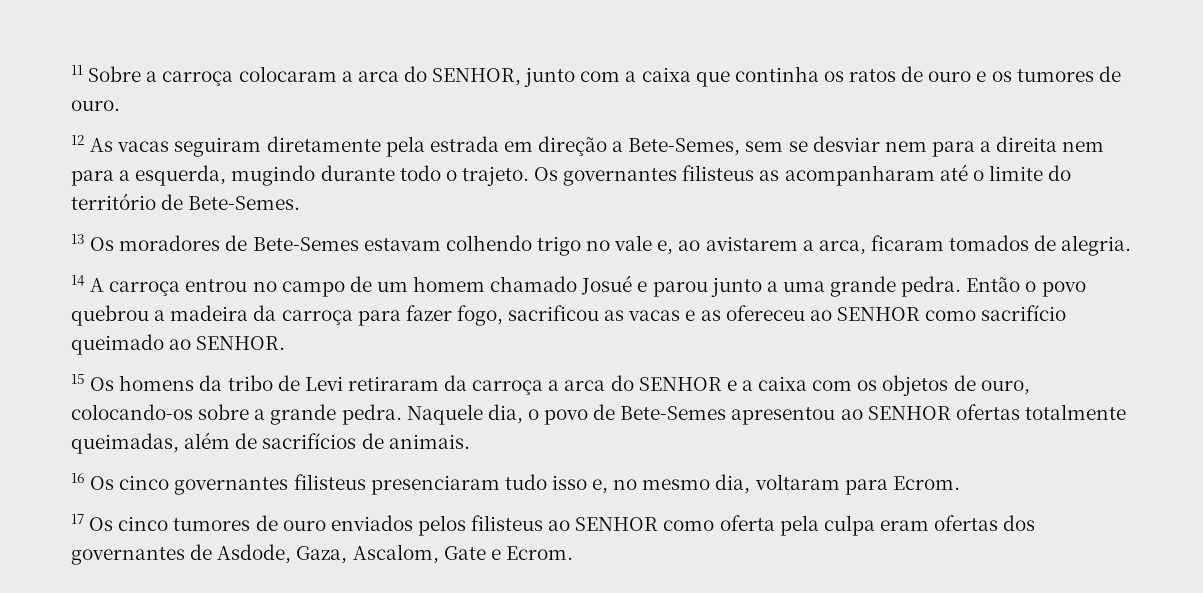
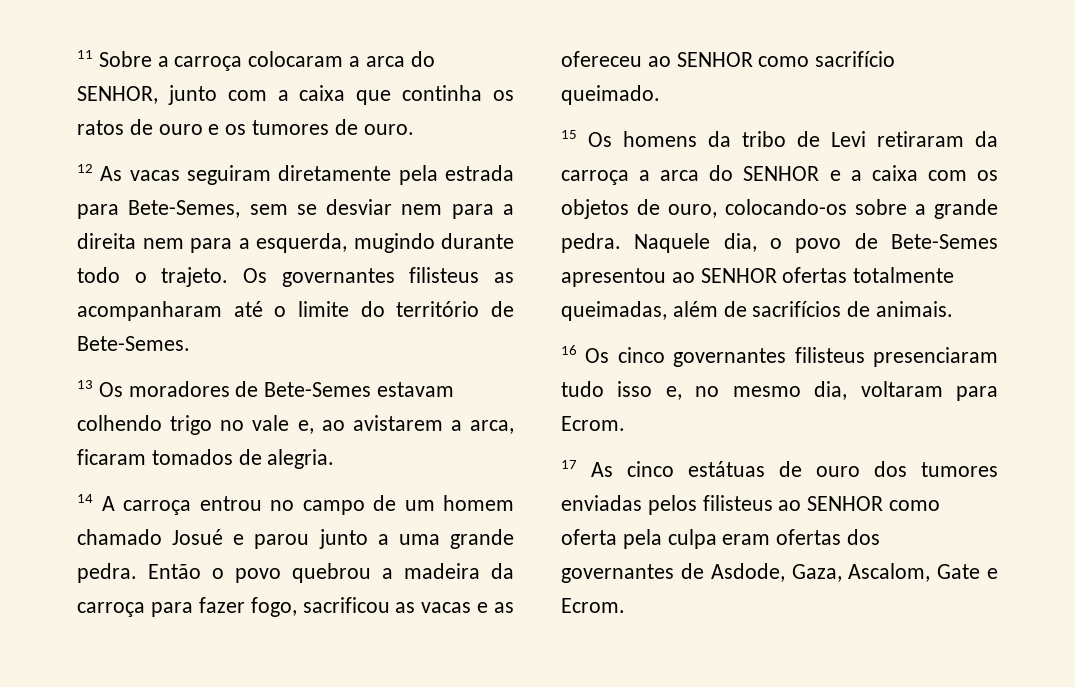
[503,136,624,156] em direção a -> [77,204,119,219] para
[71,334,286,355] queimado ao SENHOR. -> [561,85,660,105] queimado.
[89,515,413,531] Os cinco tumores de ouro enviados -> [591,461,998,477] [561,495,642,511] As cinco estátuas de ouro dos tumores enviadas

